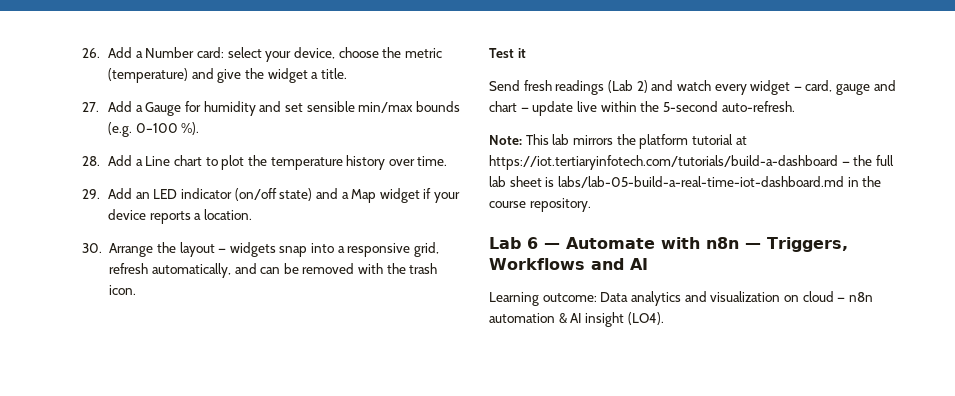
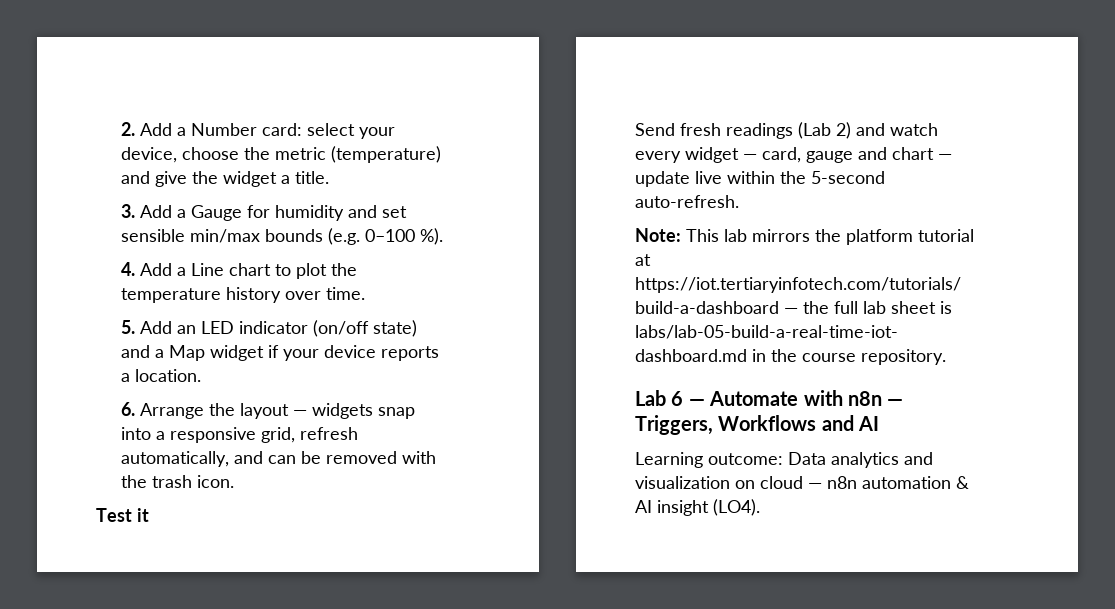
[82,48,101,58] 26. -> [120,122,135,136] 2.
[82,102,100,112] 27. -> [120,204,135,218] 3.
[82,156,101,166] 28. -> [120,262,135,276] 4.
[82,189,101,199] 29. -> [120,320,135,334] 5.
[82,243,103,253] 30. -> [120,402,135,416] 6.

